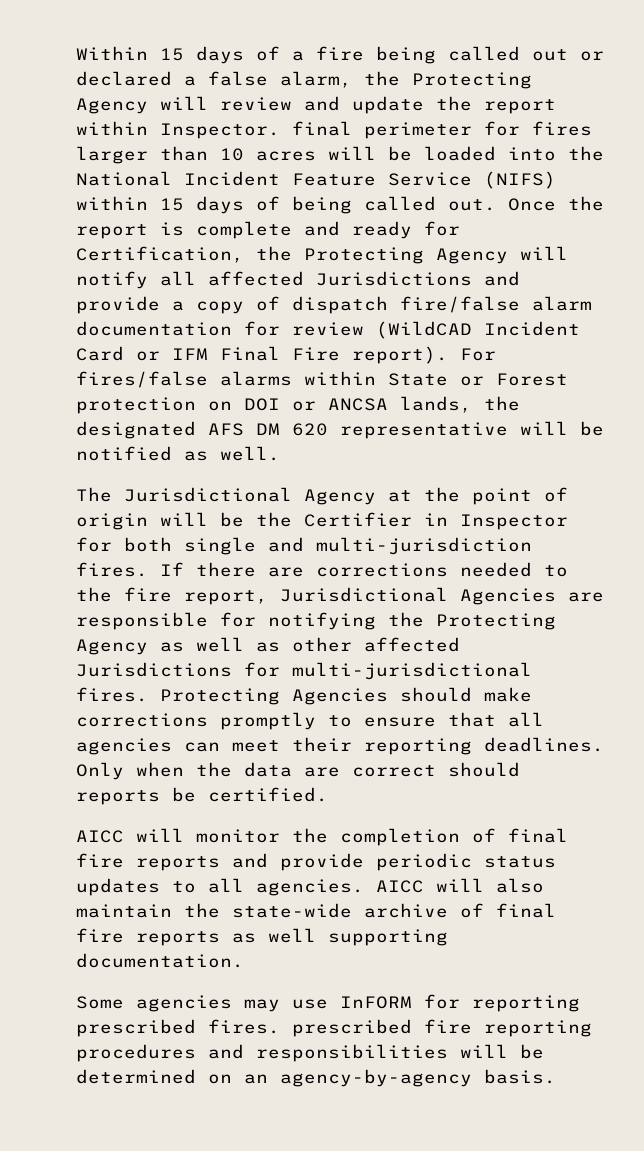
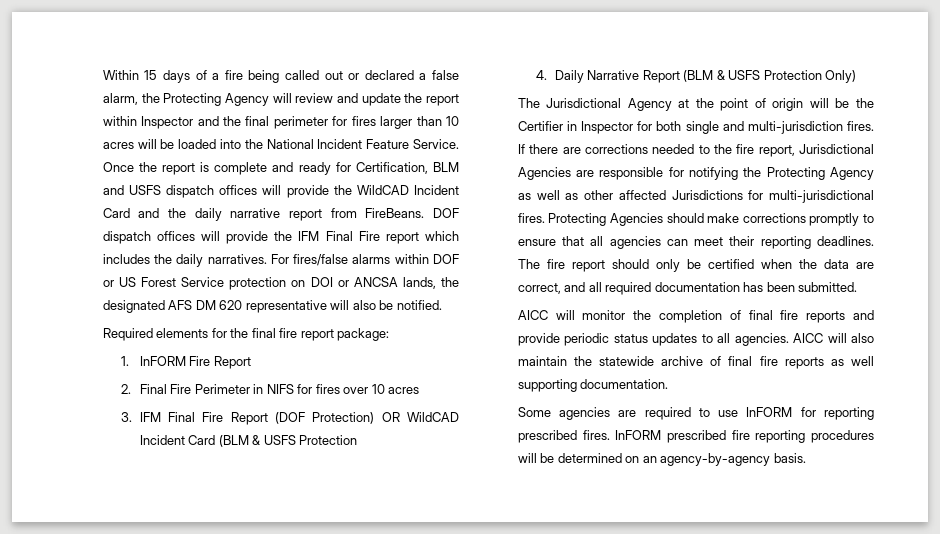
[159,123,280,139] Inspector. -> [141,116,242,129] Inspector and the
[387,171,556,189] [75,196,496,214] Service (NIFS) within 15 days of being called out. -> [413,139,459,149] Service.
[255,246,568,264] [75,271,520,289] [75,296,592,314] [75,321,580,339] [75,346,496,364] [75,371,568,388] the Protecting Agency will notify all affected Jurisdictions and provide a copy of dispatch fire/false alarm documentation for review (WildCAD Incident Card or IFM Final Fire report). For fires/false alarms within State or Forest -> [433,162,459,172] [102,185,460,198] [102,208,460,221] [102,231,460,244] [102,254,460,267] [102,277,225,287] BLM and USFS dispatch offices will provide the WildCAD Incident Card and the daily narrative report from FireBeans. DOF dispatch offices will provide the IFM Final Fire report which includes the daily narratives. For fires/false alarms within DOF or US Forest Service
[579,421,604,436] [75,446,280,461] be notified as well. -> [352,300,442,310] [102,328,390,341] [121,356,251,369] [121,384,420,394] [121,412,459,425] [139,435,358,447] [536,70,857,83] also be notified. // Required elements for the final fire report package: // 1. InFORM Fire Report // 2. Final Fire Perimeter in NIFS for fires over 10 acres // 3. IFM Final Fire Report (DOF Protection) OR WildCAD Incident Card (BLM & USFS Protection // 4. Daily Narrative Report (BLM & USFS Protection Only)
[75,762,520,780] [75,787,328,805] Only when the data are correct should reports be certified. -> [517,259,874,272] [517,282,858,295] The fire report should only be certified when the data are correct, and all required documentation has been submitted.
[231,903,352,918] state-wide -> [599,356,655,366] statewide
[243,999,280,1012] may -> [618,407,710,420] are required to
(280, 1026) none -> [615,430,662,440] InFORM
[207,1044,448,1062] and responsibilities -> (874, 436) none

